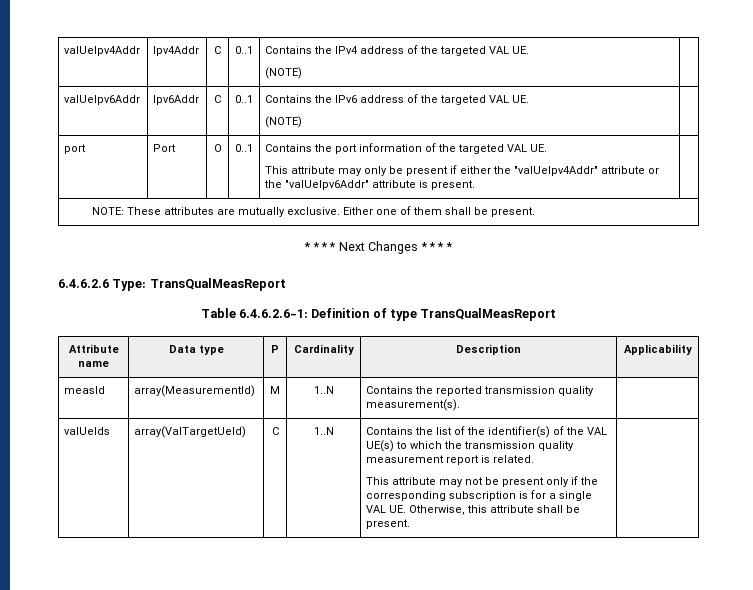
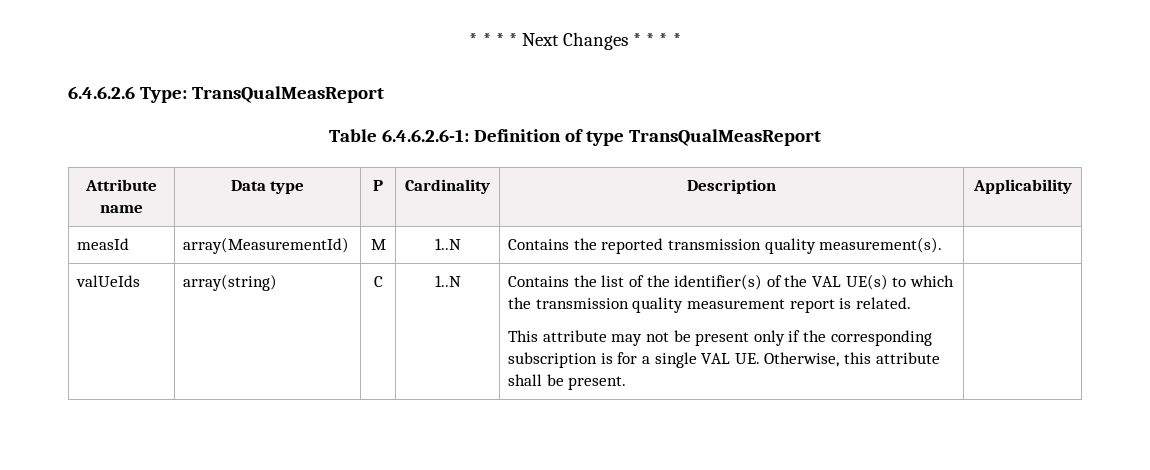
[64,46,141,56] [153,46,200,56] [214,46,221,54] [235,46,253,54] [265,45,530,56] [265,67,303,79] [64,95,141,105] [153,95,200,105] [214,95,221,103] [235,95,253,103] [265,94,530,105] [265,116,303,128] [64,144,87,154] [153,144,177,152] [213,144,222,152] [235,144,253,152] [265,143,548,154] [265,165,660,176] [264,180,476,190] [92,206,536,217] valUeIpv4Addr | Ipv4Addr | C | 0..1 | Contains the IPv4 address of the targeted VAL UE. // (NOTE) | // valUeIpv6Addr | Ipv6Addr | C | 0..1 | Contains the IPv6 address of the targeted VAL UE. // (NOTE) | // port | Port | O | 0..1 | Contains the port information of the targeted VAL UE. // This attribute may only be present if either the "valUeIpv4Addr" attribute or the "valUeIpv6Addr" attribute is present. | // NOTE: These attributes are mutually exclusive. Either one of them shall be present. // -> (469, 39) none
[134,426,247,438] array(ValTargetUeId) -> [183,274,278,291] array(string)

